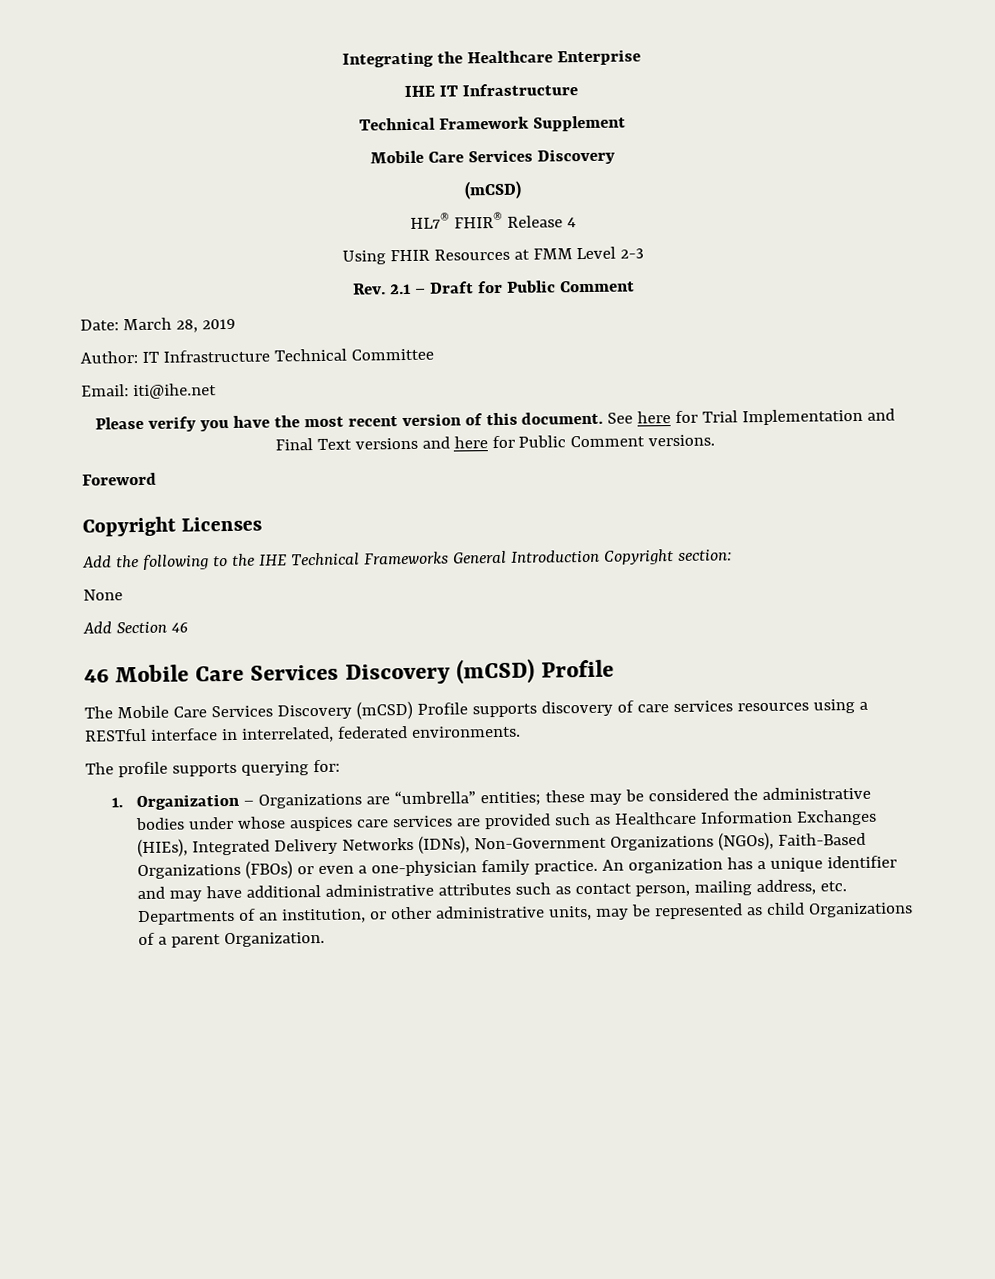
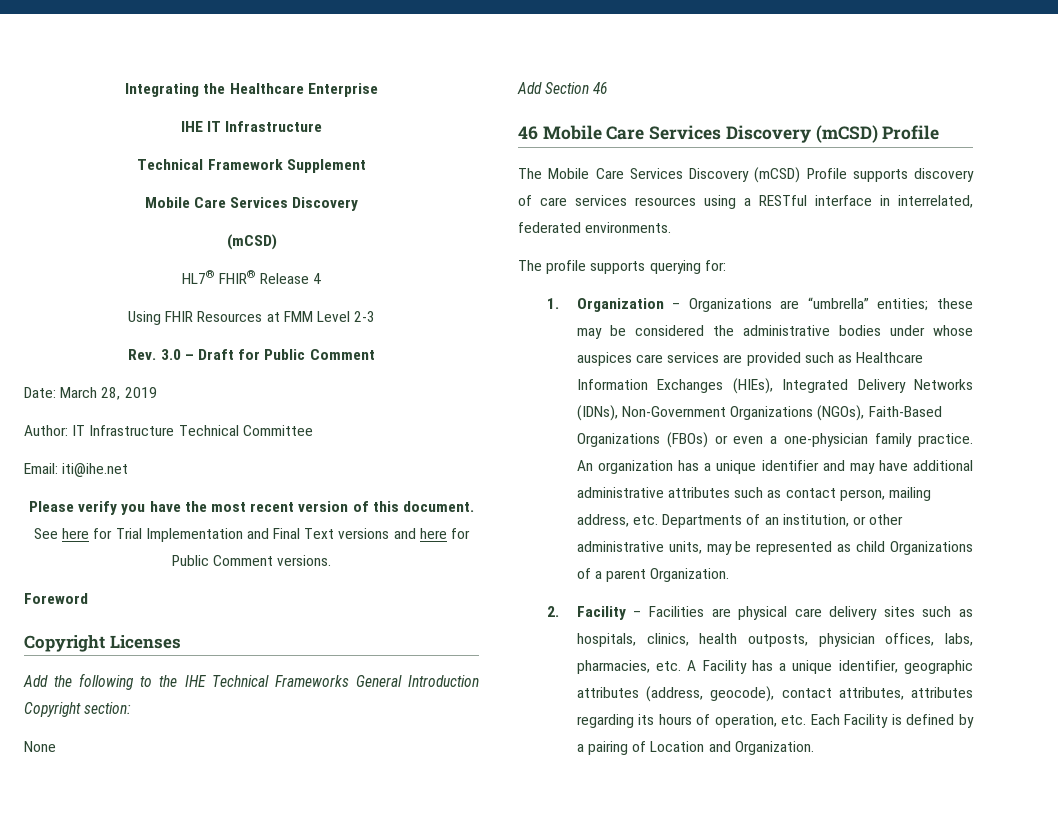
[390,283,412,295] 2.1 -> [160,349,181,360] 3.0
(326, 939) none -> [547,606,973,620] [576,633,973,647] [576,660,973,674] [576,686,973,702] [576,714,974,728] [576,741,814,755] // 2. Facility – Facilities are physical care delivery sites such as hospitals, clinics, health outposts, physician offices, labs, pharmacies, etc. A Facility has a unique identifier, geographic attributes (address, geocode), contact attributes, attributes regarding its hours of operation, etc. Each Facility is defined by a pairing of Location and Organization.

